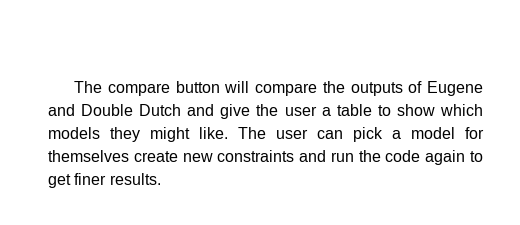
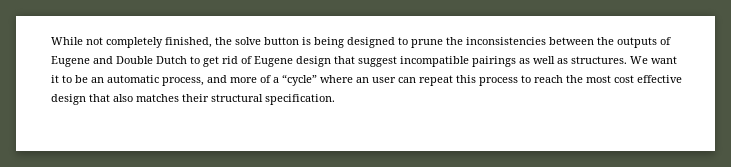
[74,81,318,96] The compare button will compare -> [51,37,594,48] While not completely finished, the solve button is being designed to prune the inconsistencies between
[187,104,483,119] [48,127,484,142] [48,150,483,165] [48,173,161,188] and give the user a table to show which models they might like. The user can pick a model for themselves create new constraints and run the code again to get finer results. -> [190,56,677,67] [51,74,682,86] [51,94,335,105] to get rid of Eugene design that suggest incompatible pairings as well as structures. We want it to be an automatic process, and more of a “cycle” where an user can repeat this process to reach the most cost effective design that also matches their structural specification.

